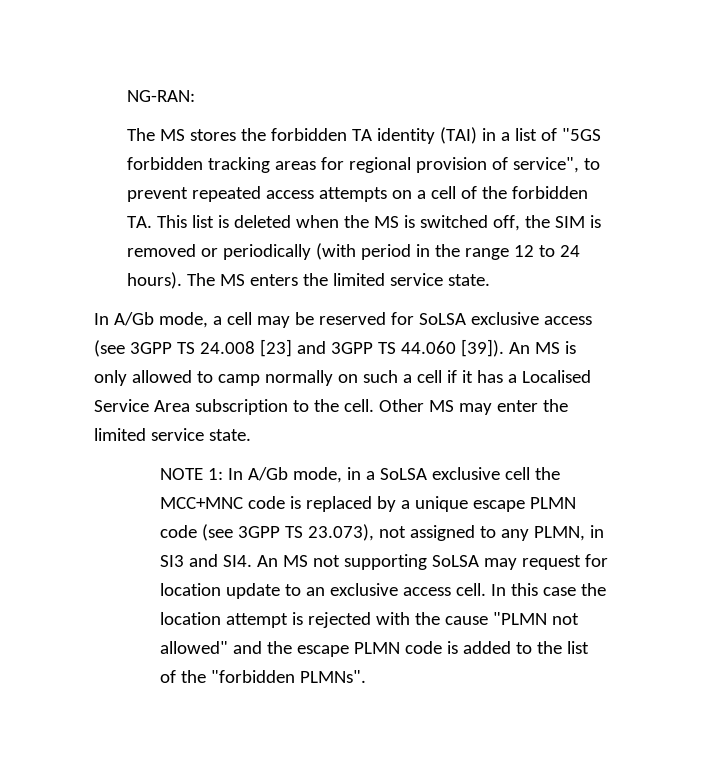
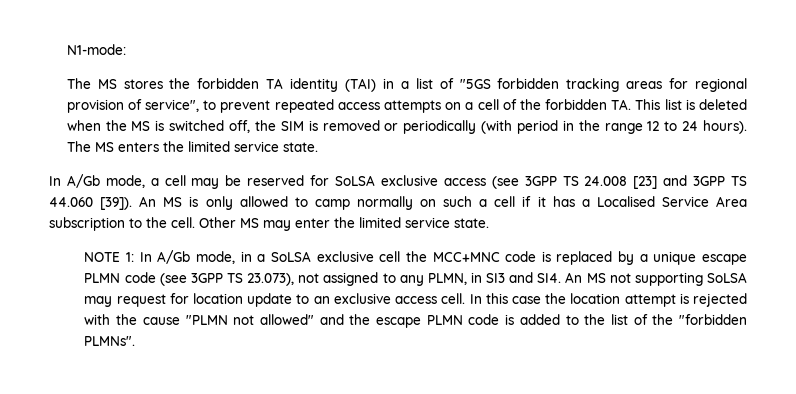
[127,90,196,102] NG-RAN: -> [66,44,126,55] N1-mode:

